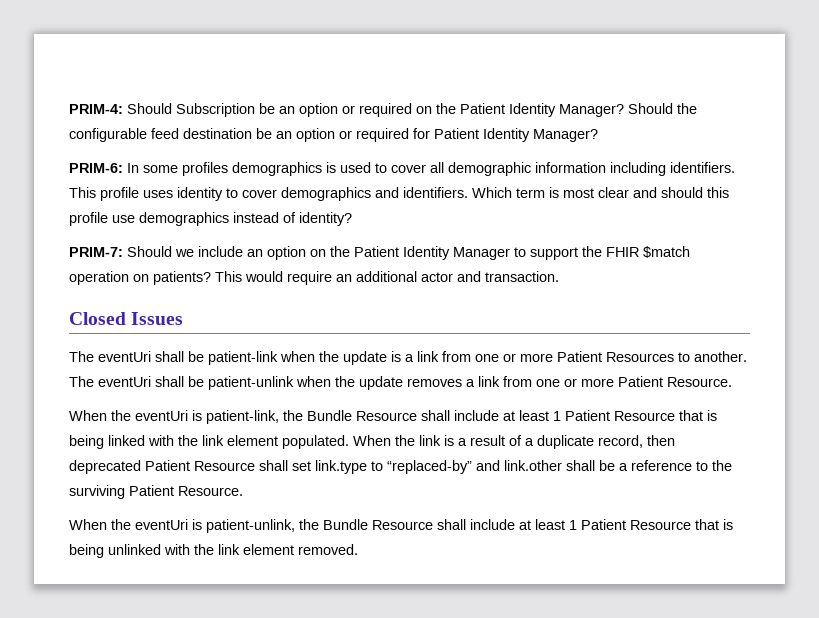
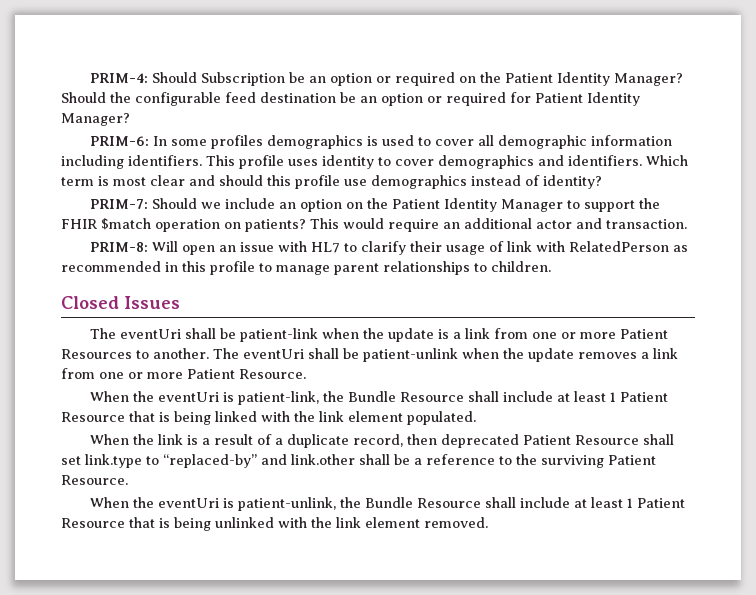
(559, 276) none -> [89,241,688,255] [61,261,551,275] // PRIM-8: Will open an issue with HL7 to clarify their usage of link with RelatedPerson as recommended in this profile to manage parent relationships to children.
(349, 442) none -> (476, 418) //

